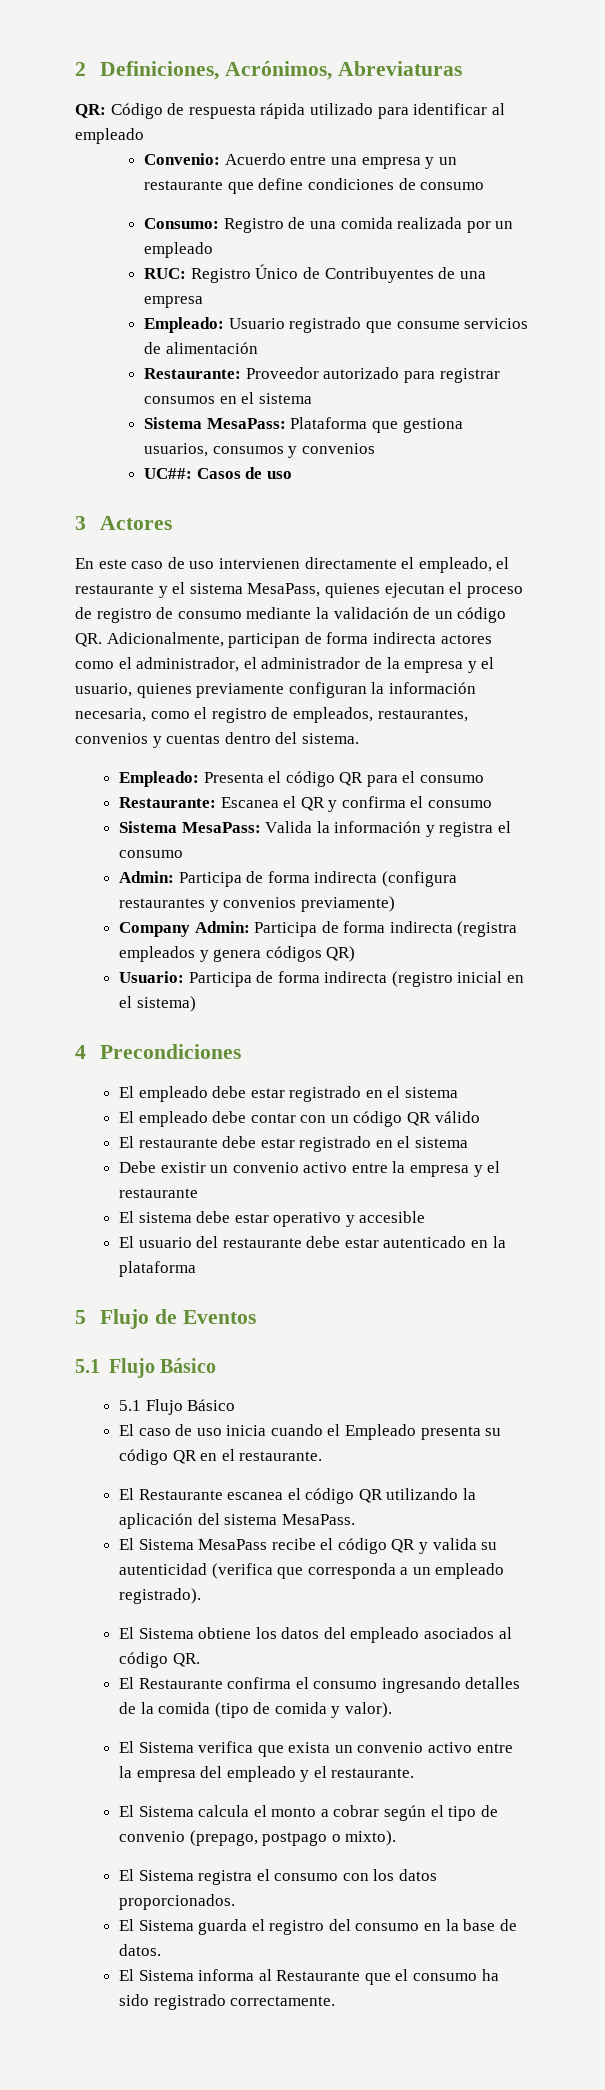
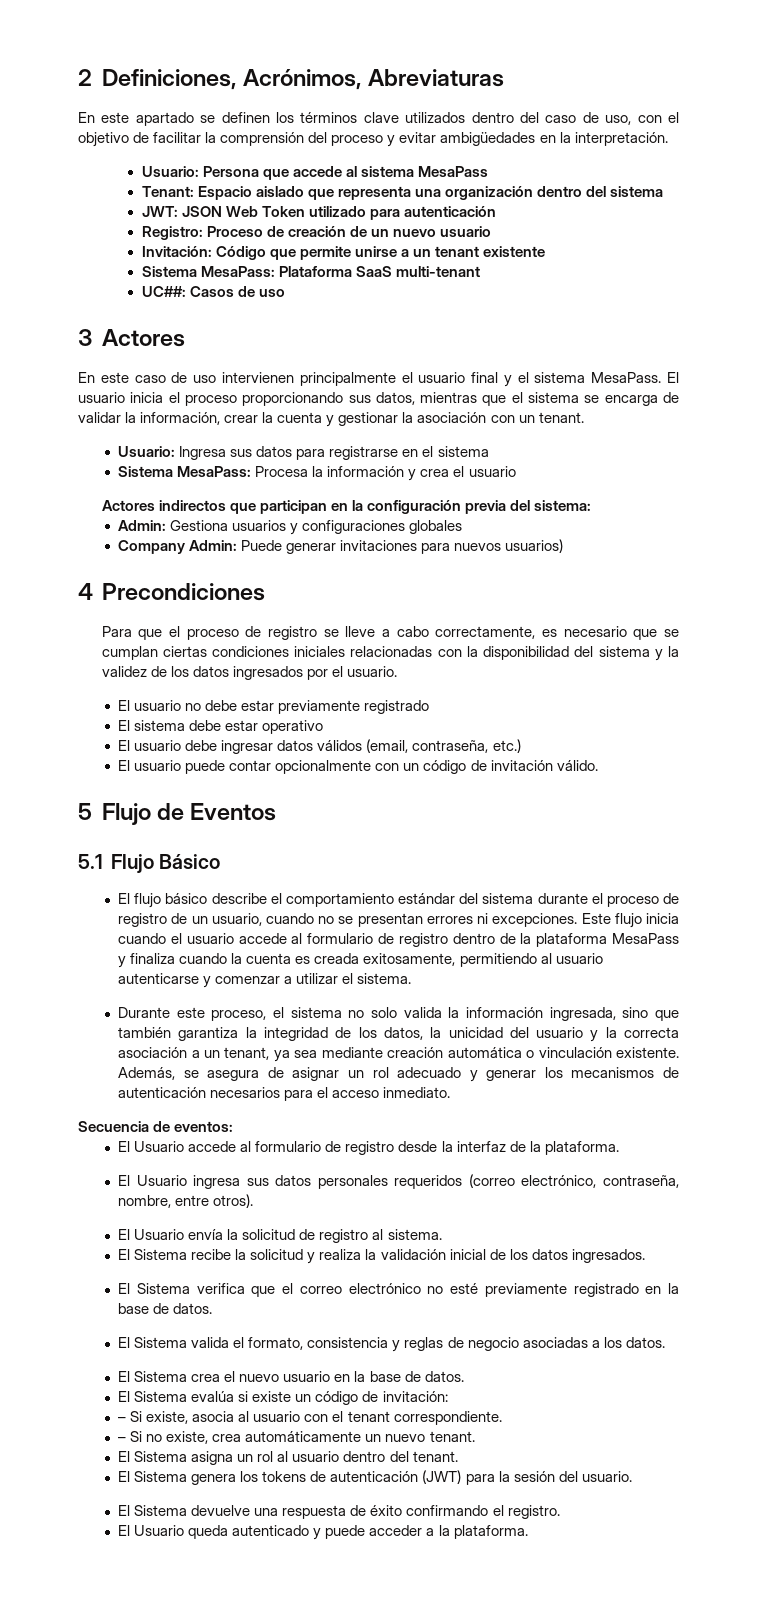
[75,103,505,119] [75,128,144,144] [144,153,457,169] [144,178,485,194] [144,217,514,233] [144,242,214,258] [144,264,486,283] [144,296,204,308] [144,317,529,333] [144,342,258,354] [144,367,500,383] [144,392,312,404] [144,417,463,433] [144,443,375,458] QR: Código de respuesta rápida utilizado para identificar al empleado // Convenio: Acuerdo entre una empresa y un restaurante que define condiciones de consumo // Consumo: Registro de una comida realizada por un empleado // RUC: Registro Único de Contribuyentes de una empresa // Empleado: Usuario registrado que consume servicios de alimentación // Restaurante: Proveedor autorizado para registrar consumos en el sistema // Sistema MesaPass: Plataforma que gestiona usuarios, consumos y convenios -> [78,112,679,126] [78,132,668,147] [141,166,489,180] [141,186,664,200] [141,206,497,220] [141,226,492,240] [141,246,546,260] [141,266,480,277] En este apartado se definen los términos clave utilizados dentro del caso de uso, con el objetivo de facilitar la comprensión del proceso y evitar ambigüedades en la interpretación. // Usuario: Persona que accede al sistema MesaPass // Tenant: Espacio aislado que representa una organización dentro del sistema // JWT: JSON Web Token utilizado para autenticación // Registro: Proceso de creación de un nuevo usuario // Invitación: Código que permite unirse a un tenant existente // Sistema MesaPass: Plataforma SaaS multi-tenant
[304,557,510,573] [75,582,523,598] [75,607,507,623] [75,632,492,648] [75,657,495,673] [75,682,476,698] [75,707,468,723] [75,732,359,748] [118,771,485,787] [118,796,493,812] [118,821,512,837] [118,850,183,858] [118,871,457,887] [118,896,395,912] [118,921,518,937] [118,946,356,962] [118,971,525,987] [118,996,196,1012] [75,1044,242,1059] [118,1086,459,1102] [118,1111,480,1127] [118,1136,469,1152] [118,1161,501,1177] [118,1188,198,1198] directamente el empleado, el restaurante y el sistema MesaPass, quienes ejecutan el proceso de registro de consumo mediante la validación de un código QR. Adicionalmente, participan de forma indirecta actores como el administrador, el administrador de la empresa y el usuario, quienes previamente configuran la información necesaria, como el registro de empleados, restaurantes, convenios y cuentas dentro del sistema. // Empleado: Presenta el código QR para el consumo // Restaurante: Escanea el QR y confirma el consumo // Sistema MesaPass: Valida la información y registra el consumo // Admin: Participa de forma indirecta (configura restaurantes y convenios previamente) // Company Admin: Participa de forma indirecta (registra empleados y genera códigos QR) // Usuario: Participa de forma indirecta (registro inicial en el sistema) // 4 Precondiciones // El empleado debe estar registrado en el sistema // El empleado debe contar con un código QR válido // El restaurante debe estar registrado en el sistema // Debe existir un convenio activo entre la empresa y el restaurante -> [299,372,679,387] [78,392,679,406] [78,412,584,427] [118,446,489,460] [118,466,516,481] [101,500,592,514] [118,520,463,535] [118,539,564,554] [78,583,265,601] [101,626,679,640] [101,646,679,661] [101,666,397,680] [118,700,430,714] principalmente el usuario final y el sistema MesaPass. El usuario inicia el proceso proporcionando sus datos, mientras que el sistema se encarga de validar la información, crear la cuenta y gestionar la asociación con un tenant. // Usuario: Ingresa sus datos para registrarse en el sistema // Sistema MesaPass: Procesa la información y crea el usuario // Actores indirectos que participan en la configuración previa del sistema: // Admin: Gestiona usuarios y configuraciones globales // Company Admin: Puede generar invitaciones para nuevos usuarios) // 4 Precondiciones // Para que el proceso de registro se lleve a cabo correctamente, es necesario que se cumplan ciertas condiciones iniciales relacionadas con la disponibilidad del sistema y la validez de los datos ingresados por el usuario. // El usuario no debe estar previamente registrado
[345,1211,426,1227] [118,1236,506,1248] [118,1261,196,1277] y accesible // El usuario del restaurante debe estar autenticado en la plataforma -> [118,739,521,754] [118,760,598,774] // El usuario debe ingresar datos válidos (email, contraseña, etc.) // El usuario puede contar opcionalmente con un código de invitación válido.
[118,1399,236,1415] [118,1424,502,1440] [118,1449,323,1465] [118,1488,477,1504] [118,1513,355,1529] [118,1538,498,1554] [118,1563,505,1579] [118,1588,201,1604] [118,1627,512,1643] [118,1652,200,1668] [118,1677,521,1693] [118,1702,393,1718] [118,1741,513,1757] [118,1766,415,1782] [118,1805,498,1821] [118,1830,397,1846] [118,1869,438,1885] [118,1894,235,1910] [118,1919,517,1935] [118,1944,161,1956] [118,1969,499,1985] [118,1994,336,2010] 5.1 Flujo Básico // El caso de uso inicia cuando el Empleado presenta su código QR en el restaurante. // El Restaurante escanea el código QR utilizando la aplicación del sistema MesaPass. // El Sistema MesaPass recibe el código QR y valida su autenticidad (verifica que corresponda a un empleado registrado). // El Sistema obtiene los datos del empleado asociados al código QR. // El Restaurante confirma el consumo ingresando detalles de la comida (tipo de comida y valor). // El Sistema verifica que exista un convenio activo entre la empresa del empleado y el restaurante. // El Sistema calcula el monto a cobrar según el tipo de convenio (prepago, postpago o mixto). // El Sistema registra el consumo con los datos proporcionados. // El Sistema guarda el registro del consumo en la base de datos. // El Sistema informa al Restaurante que el consumo ha sido registrado correctamente. -> [118,893,679,908] [118,913,680,928] [118,933,679,947] [118,953,603,968] [118,973,412,988] [118,1007,679,1021] [118,1027,679,1042] [118,1047,679,1062] [118,1067,679,1082] [118,1087,451,1101] [78,1121,234,1132] [118,1141,619,1155] [118,1174,680,1189] [118,1194,254,1208] [118,1229,442,1243] [118,1249,645,1264] [118,1283,679,1297] [118,1303,213,1314] [118,1337,665,1352] [118,1371,464,1382] [118,1391,448,1405] [118,1411,502,1425] [118,1431,475,1444] [118,1451,458,1465] [118,1470,632,1485] [118,1505,560,1519] [118,1525,528,1540] El flujo básico describe el comportamiento estándar del sistema durante el proceso de registro de un usuario, cuando no se presentan errores ni excepciones. Este flujo inicia cuando el usuario accede al formulario de registro dentro de la plataforma MesaPass y finaliza cuando la cuenta es creada exitosamente, permitiendo al usuario autenticarse y comenzar a utilizar el sistema. // Durante este proceso, el sistema no solo valida la información ingresada, sino que también garantiza la integridad de los datos, la unicidad del usuario y la correcta asociación a un tenant, ya sea mediante creación automática o vinculación existente. Además, se asegura de asignar un rol adecuado y generar los mecanismos de autenticación necesarios para el acceso inmediato. // Secuencia de eventos: // El Usuario accede al formulario de registro desde la interfaz de la plataforma. // El Usuario ingresa sus datos personales requeridos (correo electrónico, contraseña, nombre, entre otros). // El Usuario envía la solicitud de registro al sistema. // El Sistema recibe la solicitud y realiza la validación inicial de los datos ingresados. // El Sistema verifica que el correo electrónico no esté previamente registrado en la base de datos. // El Sistema valida el formato, consistencia y reglas de negocio asociadas a los datos. // El Sistema crea el nuevo usuario en la base de datos. // El Sistema evalúa si existe un código de invitación: // – Si existe, asocia al usuario con el tenant correspondiente. // – Si no existe, crea automáticamente un nuevo tenant. // El Sistema asigna un rol al usuario dentro del tenant. // El Sistema genera los tokens de autenticación (JWT) para la sesión del usuario. // El Sistema devuelve una respuesta de éxito confirmando el registro. // El Usuario queda autenticado y puede acceder a la plataforma.

